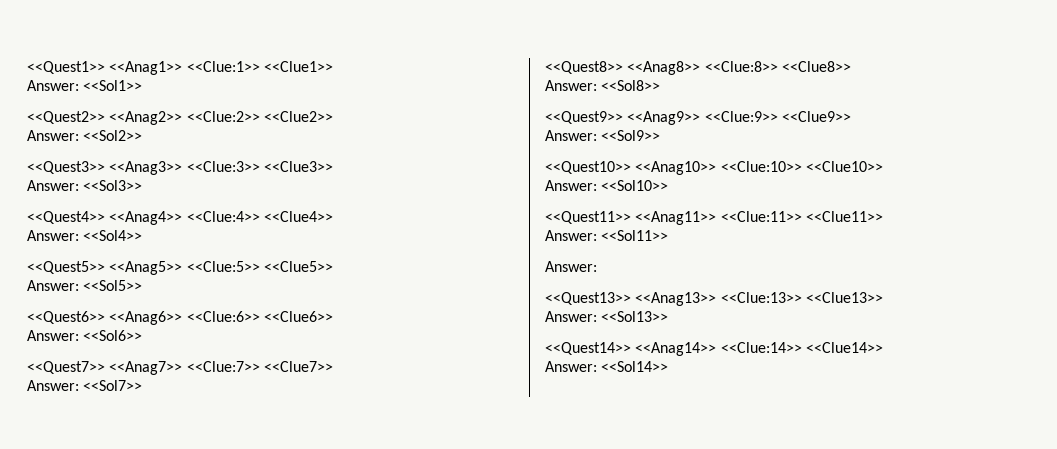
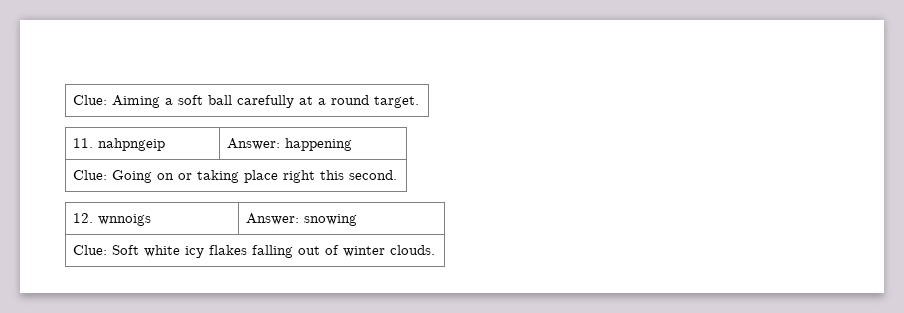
[27,61,333,75] [27,80,143,91] [27,111,333,125] [27,130,143,141] [27,161,333,175] [27,180,143,191] [27,211,333,225] [27,230,143,241] [27,261,333,275] [27,280,143,291] [27,311,333,325] [27,330,143,341] [27,361,333,375] [27,380,143,391] [545,61,851,75] [545,80,661,91] [545,111,851,125] [545,130,661,141] [545,161,883,175] [545,180,669,191] [545,211,883,225] [545,230,669,241] [545,261,597,272] [545,292,883,306] [545,311,669,322] [545,342,883,356] [545,361,669,372] <<Quest1>> <<Anag1>> <<Clue:1>> <<Clue1>> // Answer: <<Sol1>> // <<Quest2>> <<Anag2>> <<Clue:2>> <<Clue2>> // Answer: <<Sol2>> // <<Quest3>> <<Anag3>> <<Clue:3>> <<Clue3>> // Answer: <<Sol3>> // <<Quest4>> <<Anag4>> <<Clue:4>> <<Clue4>> // Answer: <<Sol4>> // <<Quest5>> <<Anag5>> <<Clue:5>> <<Clue5>> // Answer: <<Sol5>> // <<Quest6>> <<Anag6>> <<Clue:6>> <<Clue6>> // Answer: <<Sol6>> // <<Quest7>> <<Anag7>> <<Clue:7>> <<Clue7>> // Answer: <<Sol7>> // <<Quest8>> <<Anag8>> <<Clue:8>> <<Clue8>> // Answer: <<Sol8>> // <<Quest9>> <<Anag9>> <<Clue:9>> <<Clue9>> // Answer: <<Sol9>> // <<Quest10>> <<Anag10>> <<Clue:10>> <<Clue10>> // Answer: <<Sol10>> // <<Quest11>> <<Anag11>> <<Clue:11>> <<Clue11>> // Answer: <<Sol11>> // Answer: // <<Quest13>> <<Anag13>> <<Clue:13>> <<Clue13>> // Answer: <<Sol13>> // <<Quest14>> <<Anag14>> <<Clue:14>> <<Clue14>> // Answer: <<Sol14>> -> [72,95,419,108] [72,138,165,151] [226,138,352,151] [72,170,397,183] [72,213,151,226] [245,213,357,226] [72,245,435,258] Clue: Aiming a soft ball carefully at a round target. // 11. nahpngeip | Answer: happening // Clue: Going on or taking place right this second. // 12. wnnoigs | Answer: snowing // Clue: Soft white icy flakes falling out of winter clouds.

